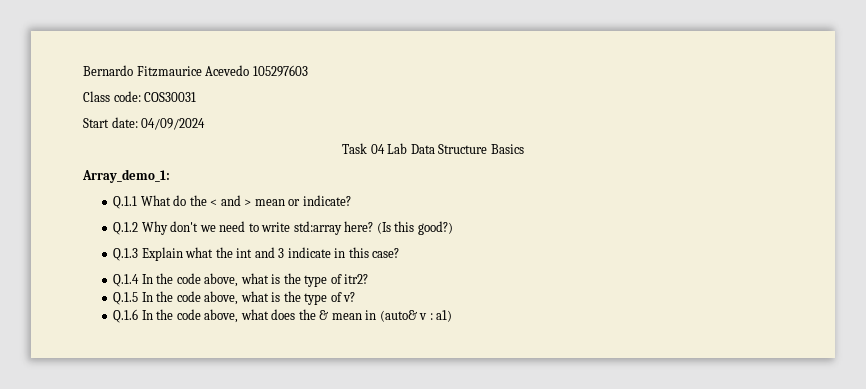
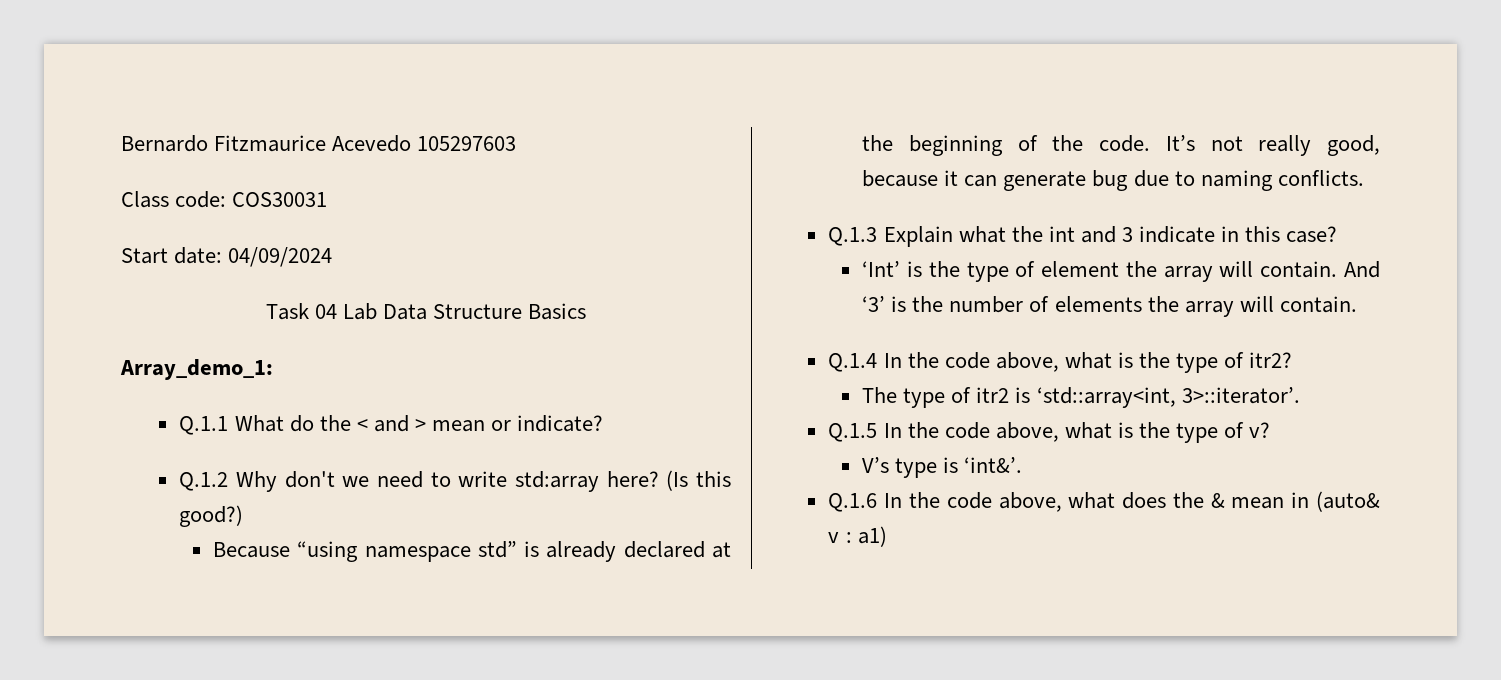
(453, 228) none -> [213,541,731,562] [862,135,1380,156] [862,170,1364,191] // Because “using namespace std” is already declared at the beginning of the code. It’s not really good, because it can generate bug due to naming conflicts.
(400, 253) none -> [862,261,1380,282] [862,296,1357,317] // ‘Int’ is the type of element the array will contain. And ‘3’ is the number of elements the array will contain.
(369, 279) none -> [862,387,1300,408] // The type of itr2 is ‘std::array<int, 3>::iterator’.
(356, 297) none -> [862,457,1023,478] // V’s type is ‘int&’.

